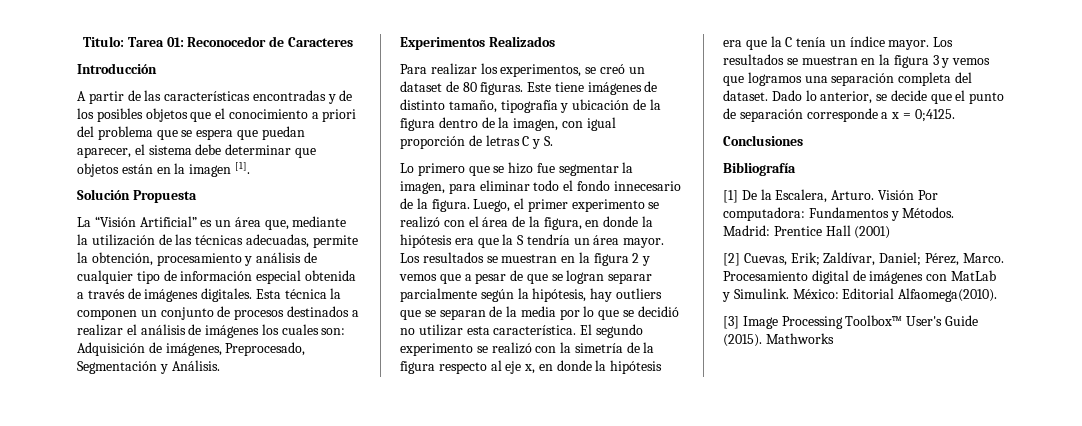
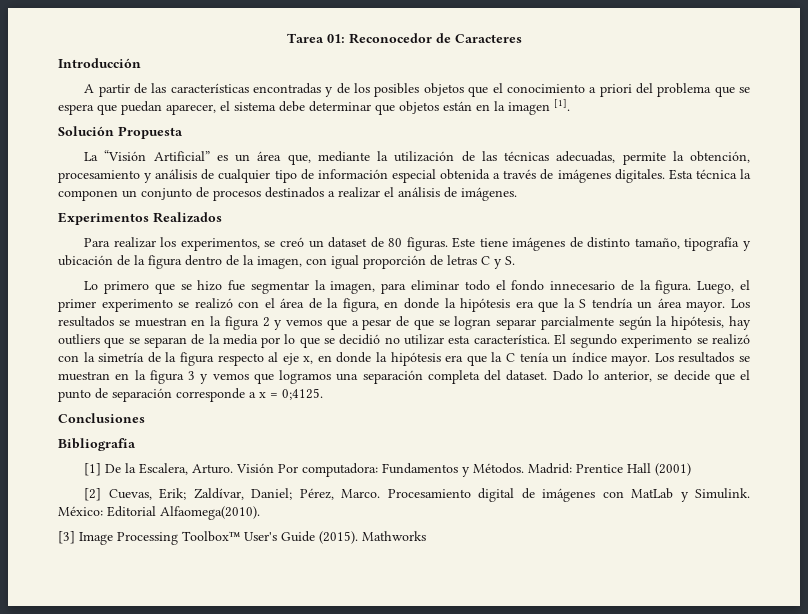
[83,36,125,47] Titulo: -> (286, 38) none
[205,324,346,338] [77,342,306,356] [77,360,220,374] imágenes los cuales son: Adquisición de imágenes, Preprocesado, Segmentación y Análisis. -> [461,187,517,201] imágenes.

